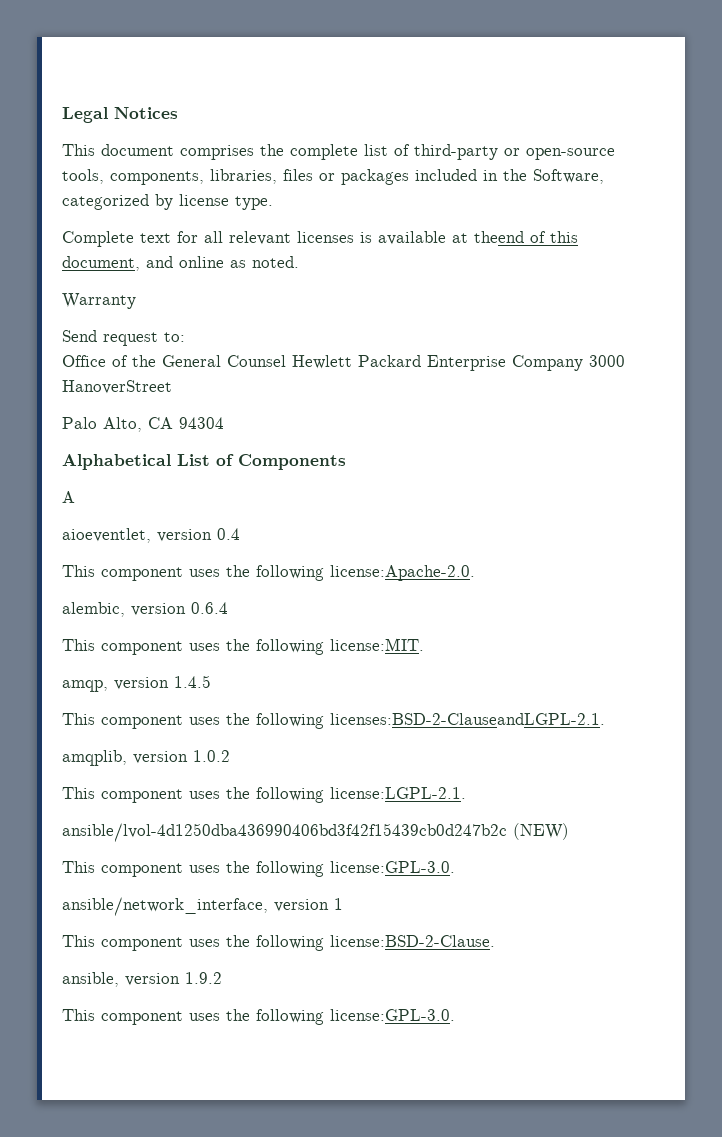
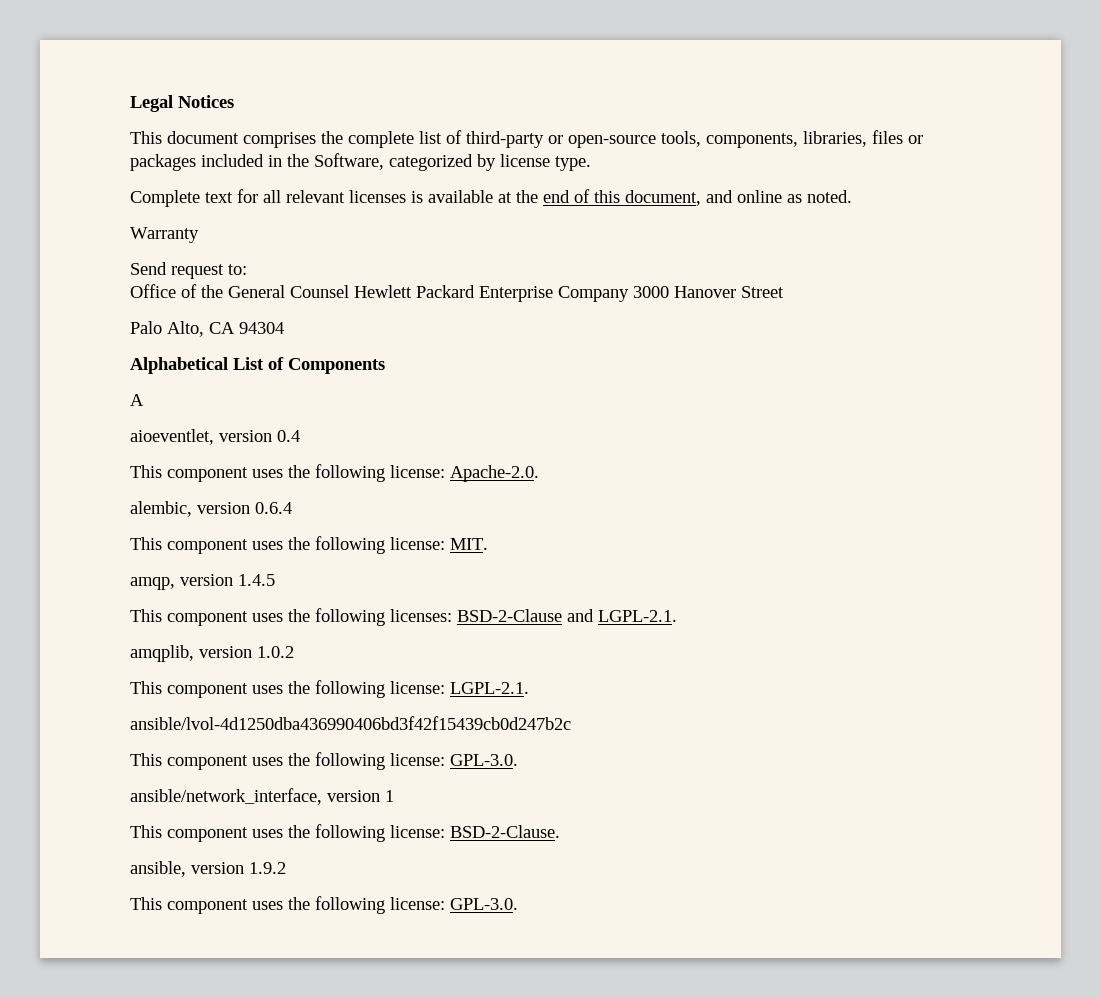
[474,231,524,243] theend -> [516,190,570,203] the end
[62,380,172,394] HanoverStreet -> [674,286,784,298] Hanover Street
[330,565,475,581] license:Apache-2.0. -> [390,465,539,482] license: Apache-2.0.
[330,638,424,651] license:MIT. -> [390,537,488,550] license: MIT.
[330,713,605,725] licenses:BSD-2-ClauseandLGPL-2.1. -> [390,609,677,622] licenses: BSD-2-Clause and LGPL-2.1.
[330,787,466,799] license:LGPL-2.1. -> [390,681,529,694] license: LGPL-2.1.
[513,823,569,840] [62,861,455,877] (NEW) // This component uses the following license:GPL-3.0. -> [130,752,518,770] // This component uses the following license: GPL-3.0.
[330,935,495,947] license:BSD-2-Clause. -> [390,825,560,838] license: BSD-2-Clause.
[330,1009,455,1021] license:GPL-3.0. -> [390,897,518,910] license: GPL-3.0.

